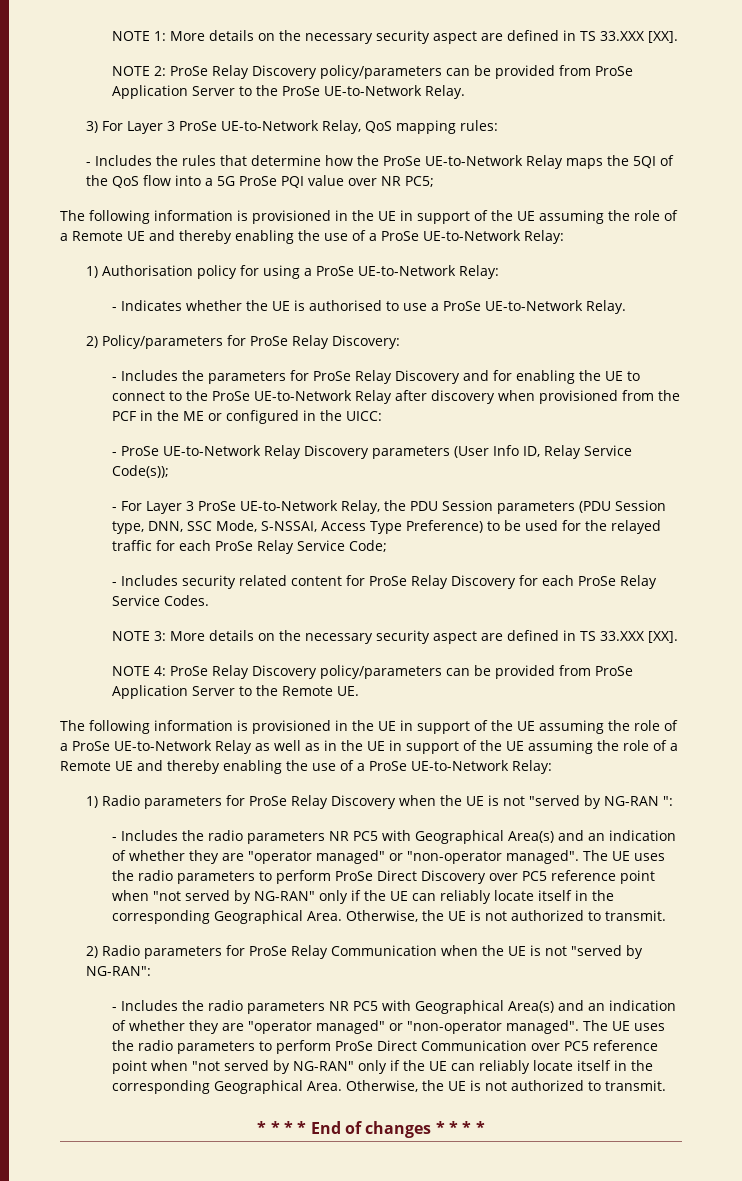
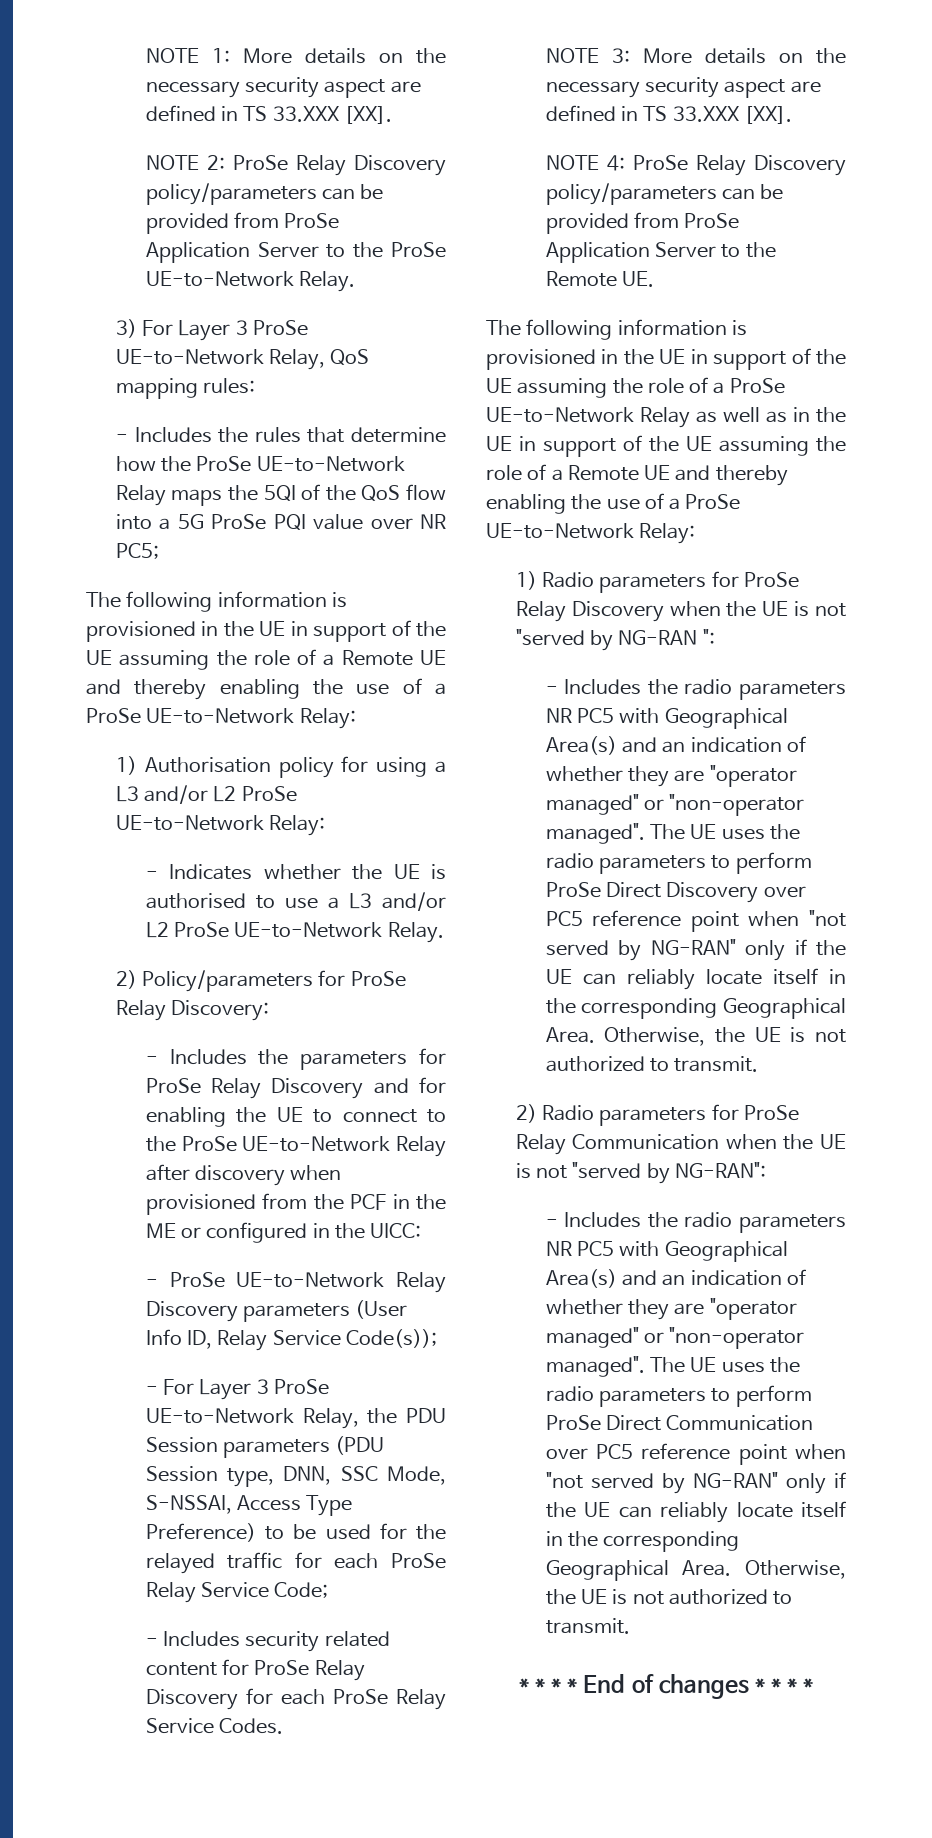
(313, 272) none -> [115,785,237,804] L3 and/or L2
(440, 307) none -> [348,892,447,911] [145,922,169,938] L3 and/or L2

